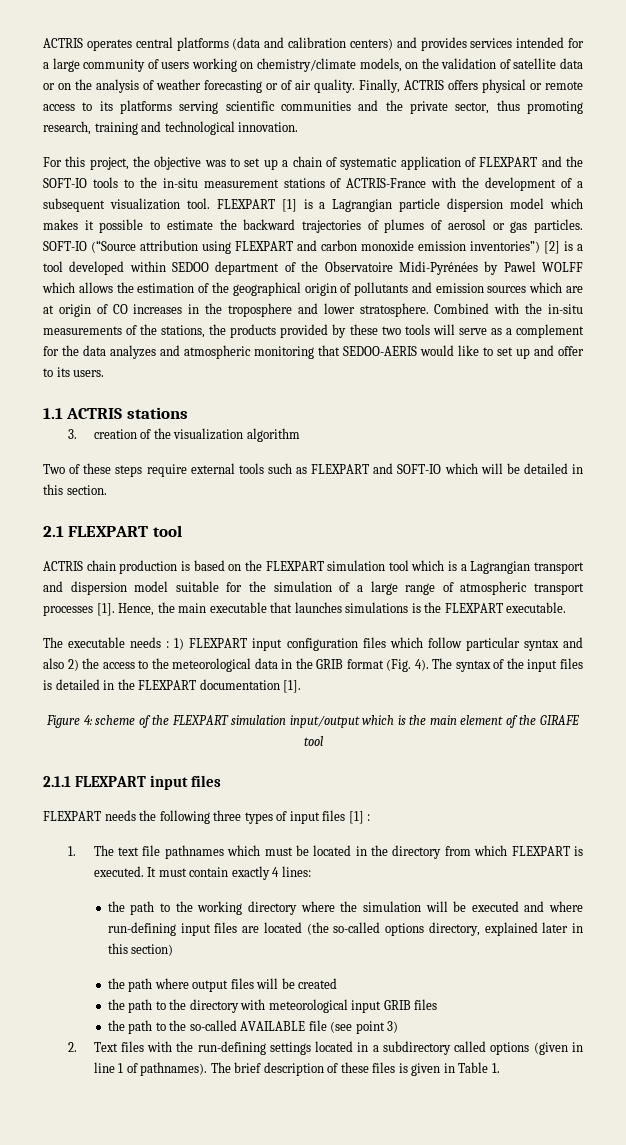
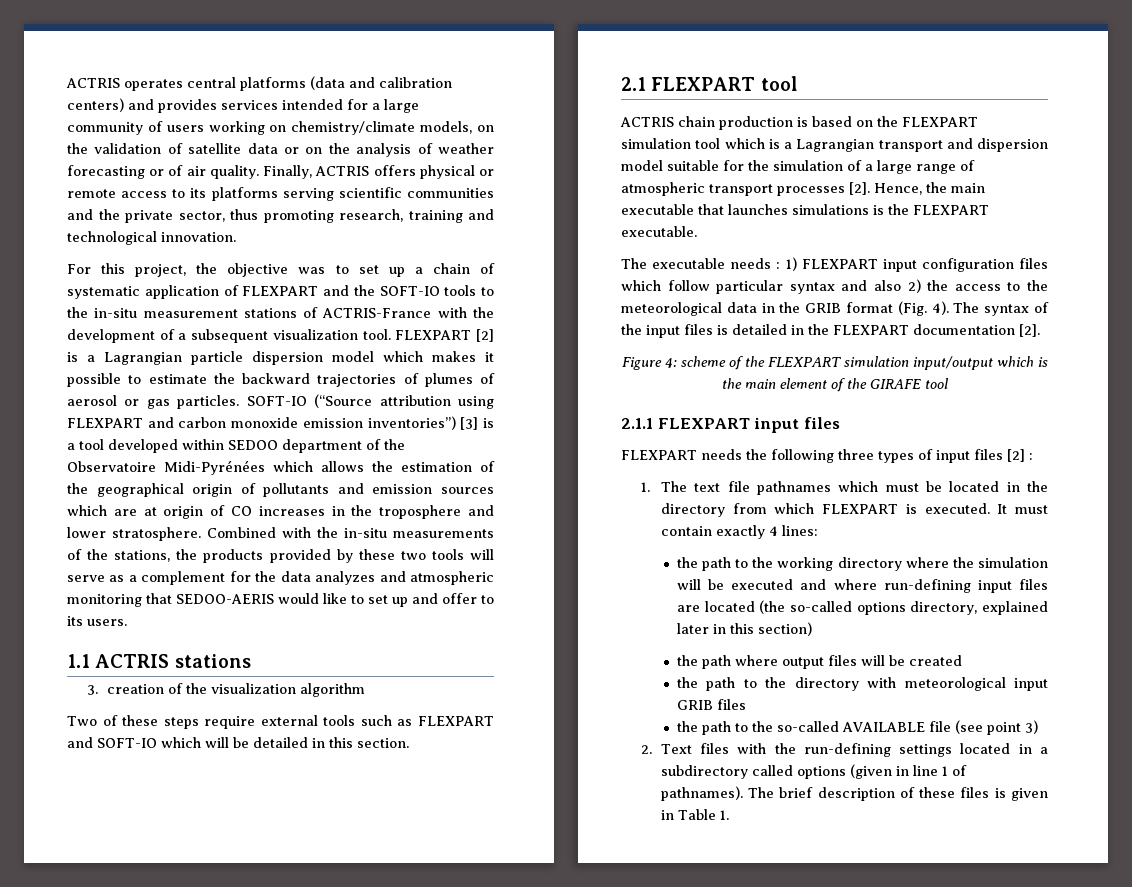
[281,199,297,212] [1] -> [476,329,494,342] [2]
[544,241,560,254] [2] -> [460,417,479,430] [3]
[484,261,583,275] by Pawel WOLFF -> (265, 467) none
[96,603,115,616] [1]. -> [849,182,870,195] [2].
[283,680,302,693] [1]. -> [1019,324,1040,337] [2].
[348,811,364,824] [1] -> [1007,449,1025,462] [2]

